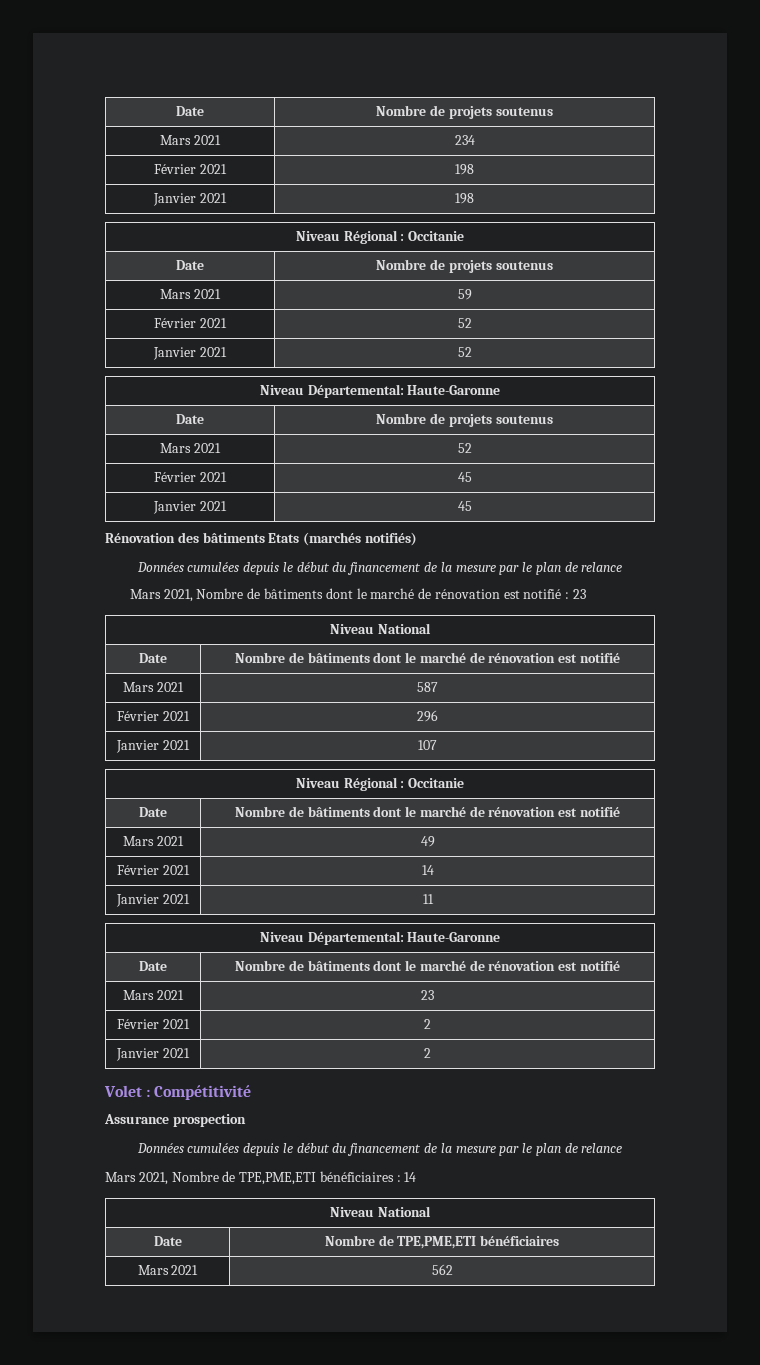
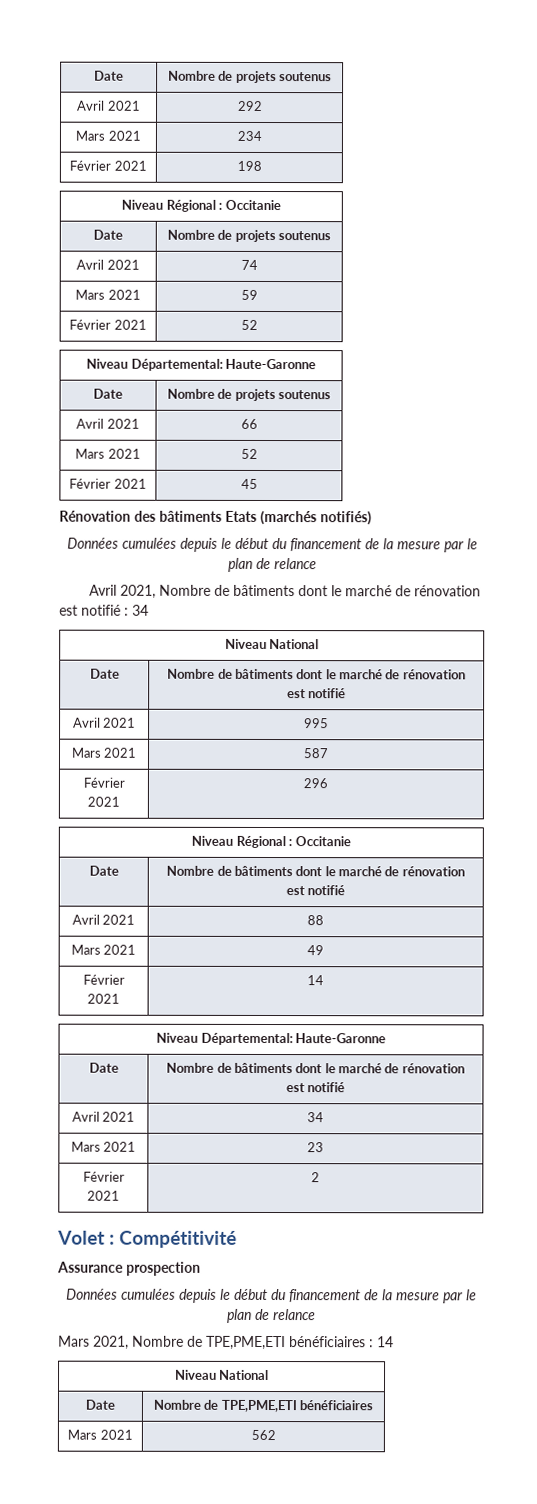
[176,106,204,116] [376,105,553,119] Date | Nombre de projets soutenus -> [94,70,124,81] [167,70,333,84] [77,100,141,111] [237,100,263,111] Date | Nombre de projets soutenus // Avril 2021 | 292
[153,193,227,206] [454,193,474,204] // Janvier 2021 | 198 -> (262, 165) none
(553, 265) none -> [76,259,140,270] [240,259,258,270] // Avril 2021 | 74
[153,347,227,360] [457,347,472,357] // Janvier 2021 | 52 -> (258, 324) none
(553, 419) none -> [76,418,140,429] [240,418,258,429] // Avril 2021 | 66
[153,501,227,514] [457,501,472,511] // Janvier 2021 | 45 -> (258, 483) none
[129,589,161,599] Mars -> [89,584,118,596] Avril
[573,589,587,599] 23 -> [132,604,149,616] 34
(621, 658) none -> [72,717,137,728] [304,718,329,729] // Avril 2021 | 995
[116,740,190,753] [417,740,437,750] // Janvier 2021 | 107 -> (328, 783) none
(621, 812) none -> [71,914,136,925] [307,915,324,926] // Avril 2021 | 88
[116,894,190,907] [422,894,434,904] // Janvier 2021 | 11 -> (324, 980) none
(621, 966) none -> [71,1111,136,1122] [307,1112,324,1123] // Avril 2021 | 34
[116,1048,190,1061] [423,1048,431,1058] // Janvier 2021 | 2 -> (320, 1177) none

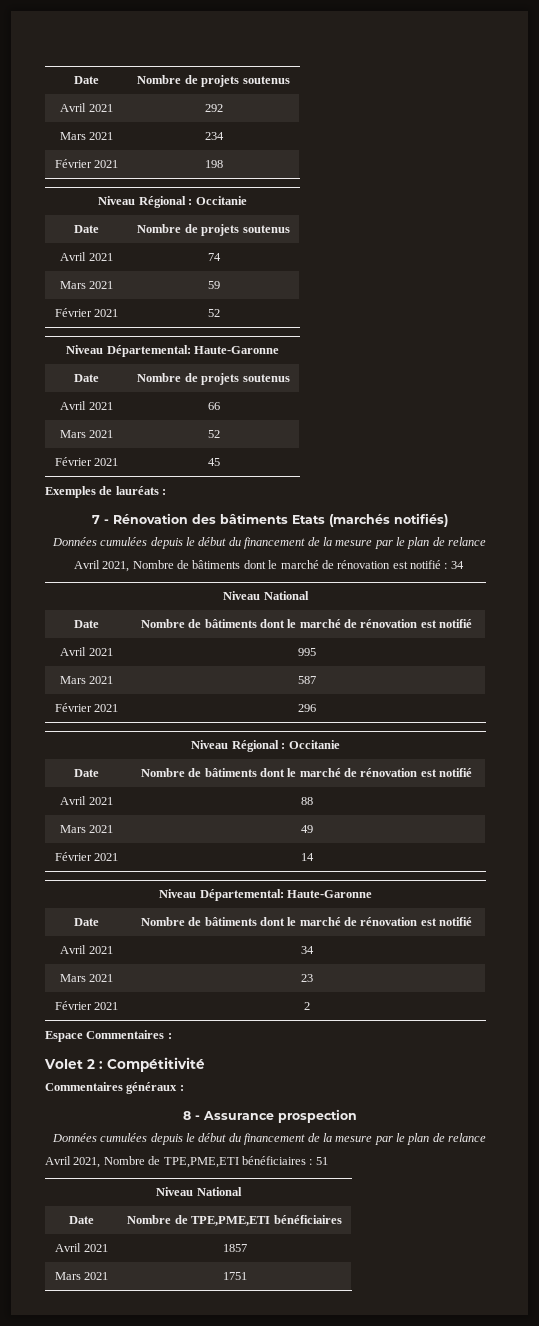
(258, 483) none -> [45,486,167,498] [91,515,109,524] Exemples de lauréats : // 7 -
(320, 1177) none -> [45,1030,172,1042] // Espace Commentaires :
(105, 1237) none -> [87,1059,95,1069] 2
(238, 1239) none -> [45,1082,184,1094] [182,1111,200,1120] Commentaires généraux : // 8 -
[58,1335,90,1347] Mars -> [45,1156,71,1165] Avril
[377,1336,394,1348] 14 -> [315,1157,328,1165] 51
[67,1429,133,1440] [250,1429,276,1441] // Mars 2021 | 562 -> [55,1243,108,1252] [222,1244,247,1252] [54,1272,109,1280] [222,1272,247,1280] // Avril 2021 | 1857 // Mars 2021 | 1751

